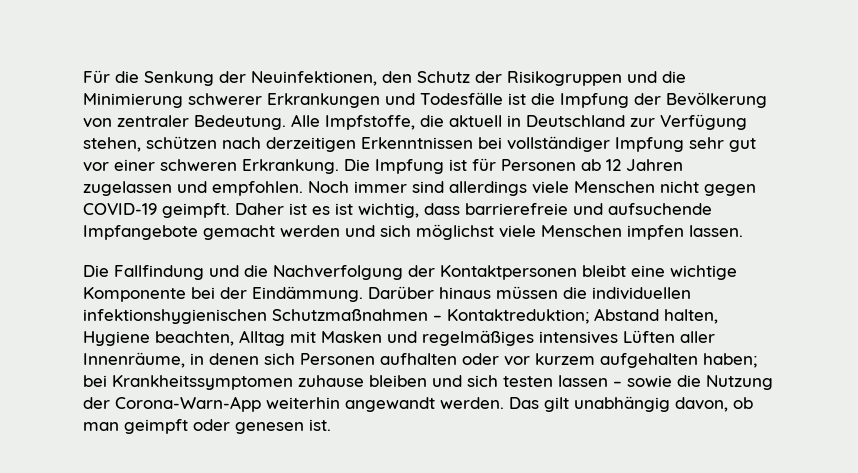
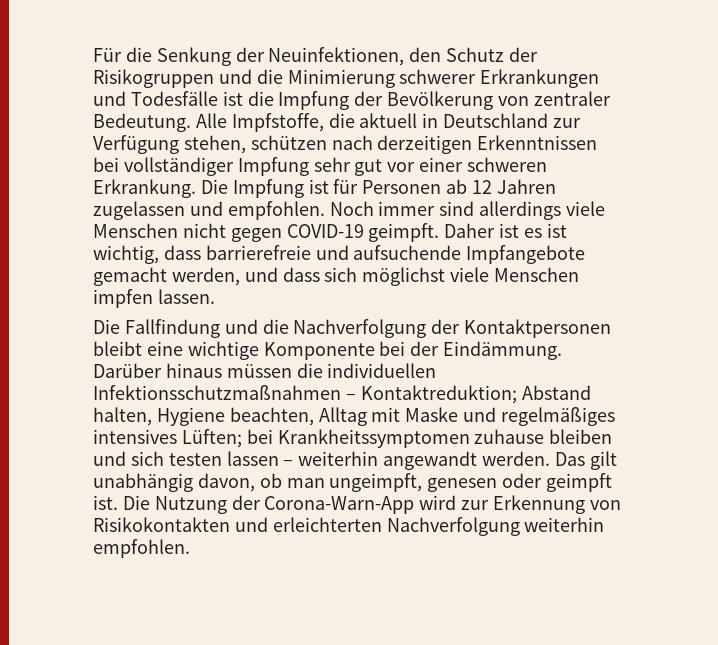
[280,225,375,237] werden und -> [171,267,320,286] werden, und dass
[83,309,428,324] infektionshygienischen Schutzmaßnahmen -> [93,385,341,400] Infektionsschutzmaßnahmen
[321,331,382,343] Masken -> [405,407,459,422] Maske
[623,330,715,343] [83,352,757,368] Lüften aller Innenräume, in denen sich Personen aufhalten oder vor kurzem aufgehalten haben; -> [181,429,242,448] Lüften;
[627,375,773,390] [83,396,261,412] sowie die Nutzung der Corona-Warn-App -> (294, 463) none
[124,419,331,434] geimpft oder genesen ist. -> [329,473,613,492] [93,495,621,514] [93,517,605,536] [93,539,190,558] ungeimpft, genesen oder geimpft ist. Die Nutzung der Corona-Warn-App wird zur Erkennung von Risikokontakten und erleichterten Nachverfolgung weiterhin empfohlen.

